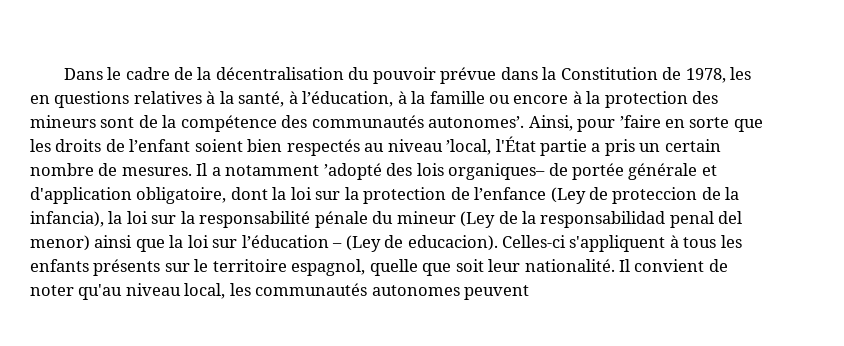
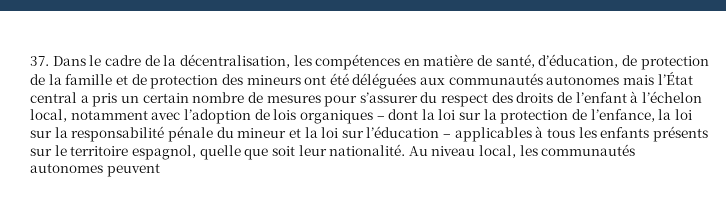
(63, 74) none -> [30,56,49,66] 37.
[215,67,751,84] [30,91,719,108] [30,115,763,132] [30,136,588,156] décentralisation du pouvoir prévue dans la Constitution de 1978, les en questions relatives à la santé, à l’éducation, à la famille ou encore à la protection des mineurs sont de la compétence des communautés autonomes’. Ainsi, pour ’faire en sorte que les droits de l’enfant soient bien respectés au niveau ’local, l'État partie -> [179,54,709,70] [30,72,693,89] [30,92,77,103] décentralisation, les compétences en matière de santé, d’éducation, de protection de la famille et de protection des mineurs ont été déléguées aux communautés autonomes mais l’État central
[121,163,717,180] [30,187,227,204] mesures. Il a notamment ’adopté des lois organiques– de portée générale et d'application obligatoire, -> [266,91,702,107] [30,109,385,124] mesures pour s’assurer du respect des droits de l’enfant à l’échelon local, notamment avec l’adoption de lois organiques –
[474,187,740,204] [30,211,104,227] l’enfance (Ley de proteccion de la infancia), -> [590,109,655,122] l’enfance,
[460,211,743,228] [30,235,165,252] (Ley de la responsabilidad penal del menor) ainsi que -> [288,128,301,138] et
[345,235,666,252] (Ley de educacion). Celles-ci s'appliquent -> [454,127,532,142] applicables
[619,259,728,272] [30,284,123,300] Il convient de noter qu'au -> [408,146,428,156] Au

